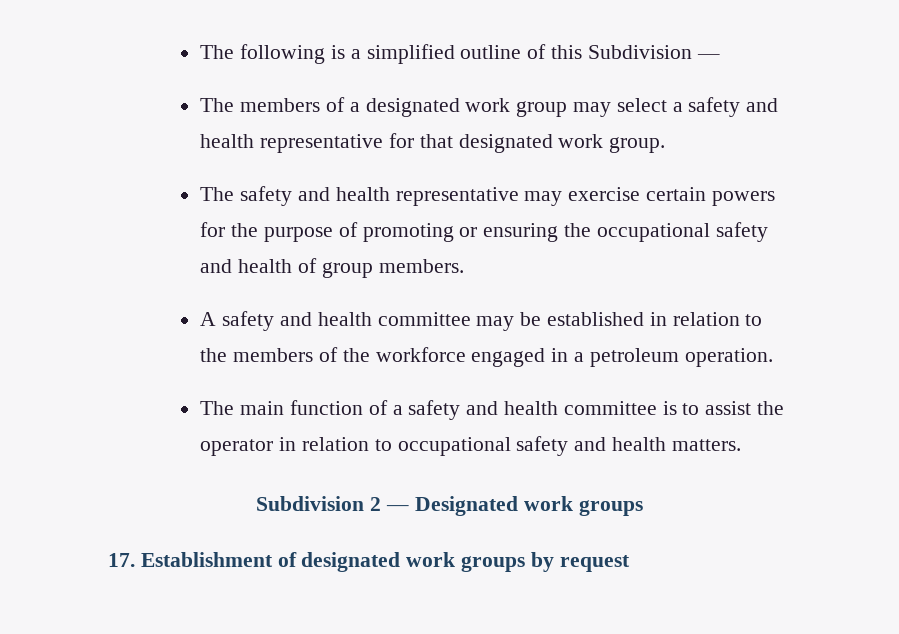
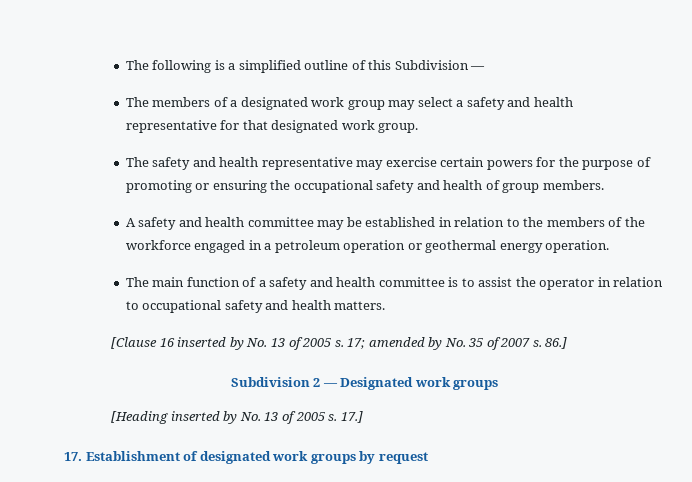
(679, 357) none -> [343,240,543,253] operation or geothermal energy
(741, 445) none -> [111,337,568,350] // [Clause 16 inserted by No. 13 of 2005 s. 17; amended by No. 35 of 2007 s. 86.]
(643, 508) none -> [111,411,363,424] // [Heading inserted by No. 13 of 2005 s. 17.]

